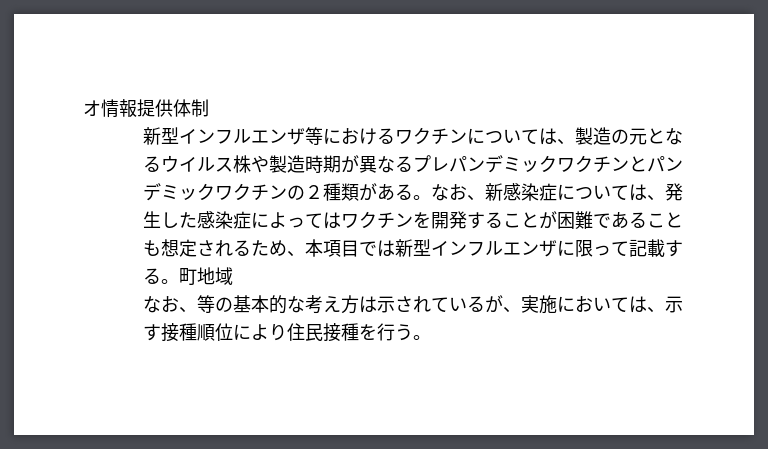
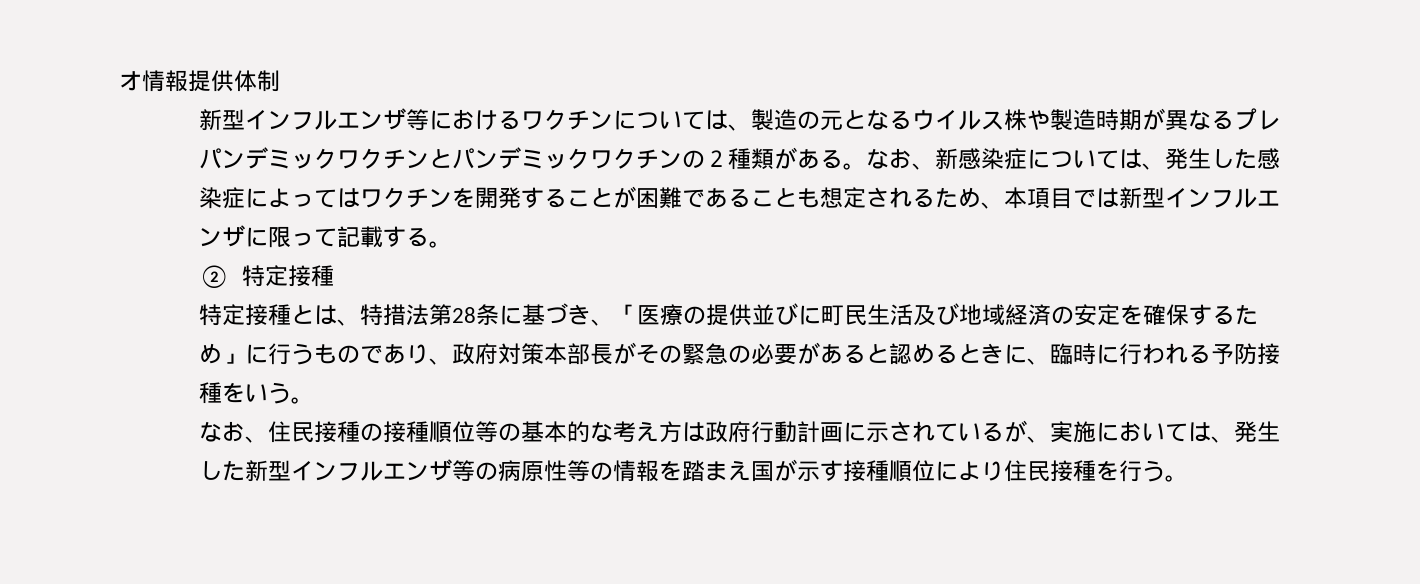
[178,267,233,285] [142,296,197,313] 町地域 // なお、 -> [199,265,334,288] [199,303,1259,326] [199,342,1281,365] [199,382,315,404] [199,421,476,443] // ②特定接種 // 特定接種とは、特措法第28条に基づき、「医療の提供並びに町民生活及び地域経済の安定を確保するため」に行うものであり、政府対策本部長がその緊急の必要があると認めるときに、臨時に行われる予防接種をいう。 // なお、住民接種の接種順位
(377, 304) none -> [705,421,867,443] 政府行動計画に
(665, 310) none -> [1234,421,1281,443] [199,459,798,482] 発生した新型インフルエンザ等の病原性等の情報を踏まえ国が

